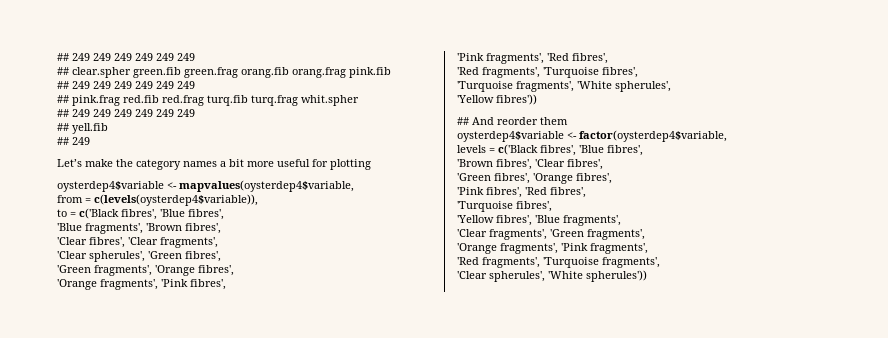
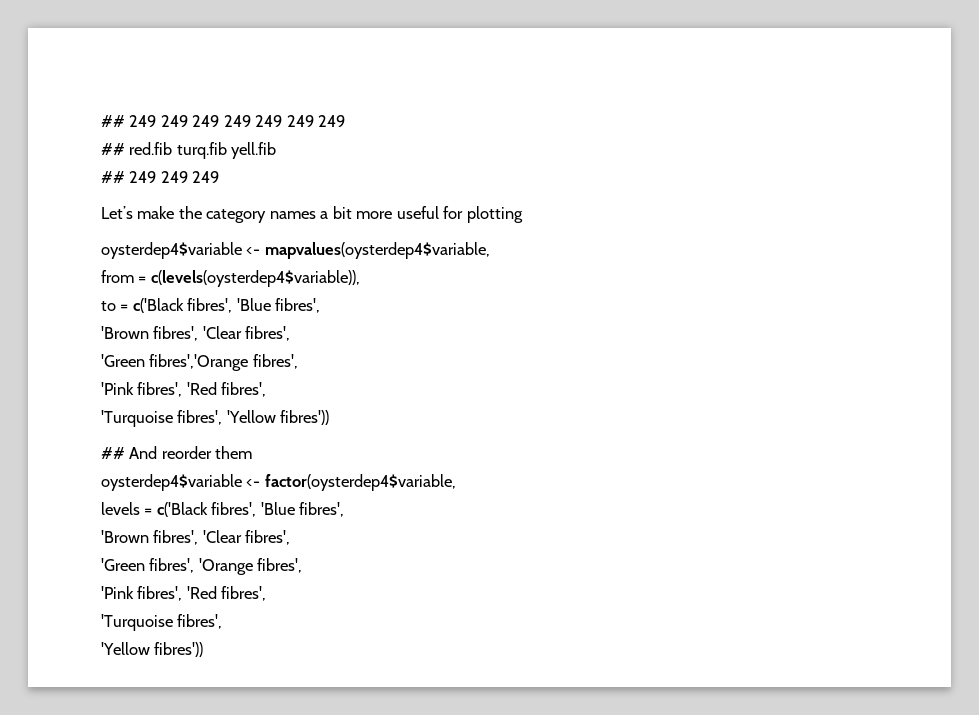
[57,53,195,61] [57,67,391,78] [57,81,195,89] [57,95,359,106] [57,109,195,117] [57,123,108,134] [57,137,69,145] ## 249 249 249 249 249 249 // ## clear.spher green.fib green.frag orang.fib orang.frag pink.fib // ## 249 249 249 249 249 249 // ## pink.frag red.fib red.frag turq.fib turq.frag whit.spher // ## 249 249 249 249 249 249 // ## yell.fib // ## -> [101,115,346,127] [101,142,277,159] [101,171,188,183] ## 249 249 249 249 249 249 249 // ## red.fib turq.fib yell.fib // ## 249 249
[57,223,221,234] [57,237,218,248] [57,251,221,262] [57,265,234,276] [57,279,226,290] [457,53,608,64] [457,67,638,78] [457,81,671,92] 'Blue fragments', 'Brown fibres', // 'Clear fibres', 'Clear fragments', // 'Clear spherules', 'Green fibres', // 'Green fragments', 'Orange fibres', // 'Orange fragments', 'Pink fibres', // 'Pink fragments', 'Red fibres', // 'Red fragments', 'Turquoise fibres', // 'Turquoise fragments', 'White spherules', // -> [101,326,291,341] [101,354,298,371] [101,382,267,397] [101,410,223,427] 'Brown fibres', 'Clear fibres', // 'Green fibres','Orange fibres', // 'Pink fibres', 'Red fibres', // 'Turquoise fibres',
[496,215,621,226] [457,229,645,240] [457,243,648,254] [457,257,660,268] [457,270,647,282] fibres', 'Blue fragments', // 'Clear fragments', 'Green fragments', // 'Orange fragments', 'Pink fragments', // 'Red fragments', 'Turquoise fragments', // 'Clear spherules', 'White spherules')) -> [154,642,204,657] fibres'))

